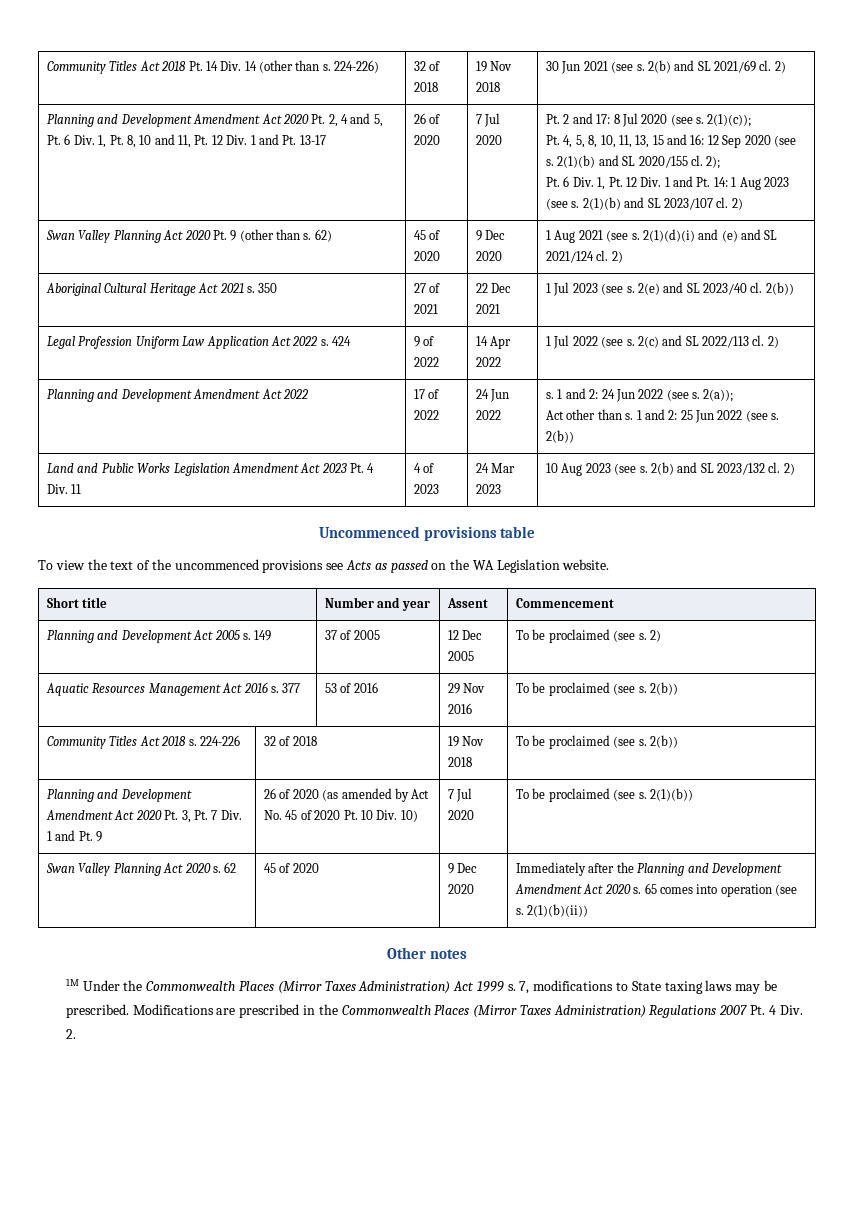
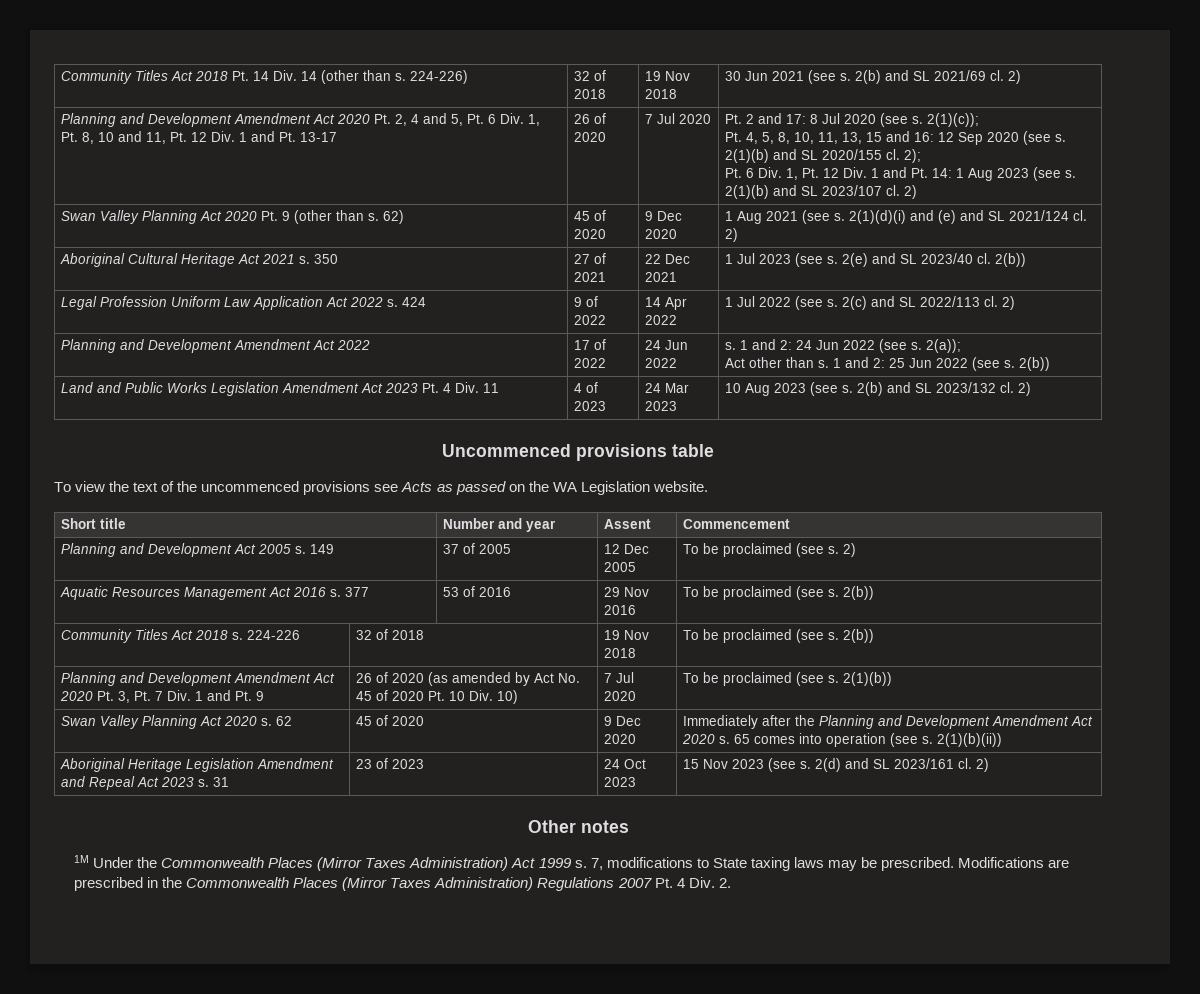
(589, 910) none -> [60,758,335,772] [61,776,230,790] [356,758,425,769] [604,759,647,769] [604,777,637,787] [683,758,990,772] // Aboriginal Heritage Legislation Amendment and Repeal Act 2023 s. 31 | 23 of 2023 | 24 Oct 2023 | 15 Nov 2023 (see s. 2(d) and SL 2023/161 cl. 2)

